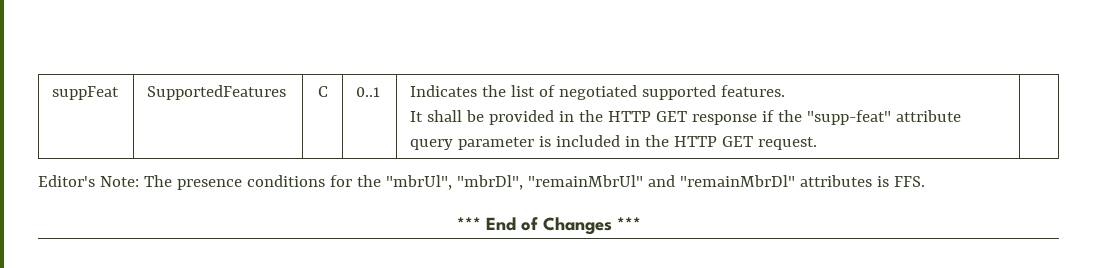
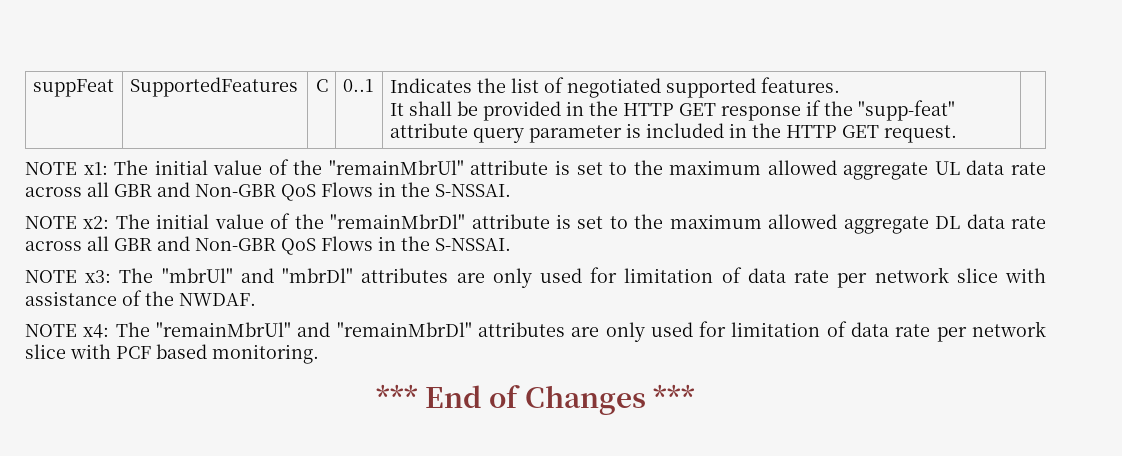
[38,175,925,190] Editor's Note: The presence conditions for the "mbrUl", "mbrDl", "remainMbrUl" and "remainMbrDl" attributes is FFS. -> [25,159,1046,180] [25,182,511,201] [25,213,1047,234] [25,236,511,255] [25,267,1046,288] [25,290,256,306] [25,321,1046,342] [25,344,319,364] NOTE x1: The initial value of the "remainMbrUl" attribute is set to the maximum allowed aggregate UL data rate across all GBR and Non-GBR QoS Flows in the S-NSSAI. // NOTE x2: The initial value of the "remainMbrDl" attribute is set to the maximum allowed aggregate DL data rate across all GBR and Non-GBR QoS Flows in the S-NSSAI. // NOTE x3: The "mbrUl" and "mbrDl" attributes are only used for limitation of data rate per network slice with assistance of the NWDAF. // NOTE x4: The "remainMbrUl" and "remainMbrDl" attributes are only used for limitation of data rate per network slice with PCF based monitoring.

